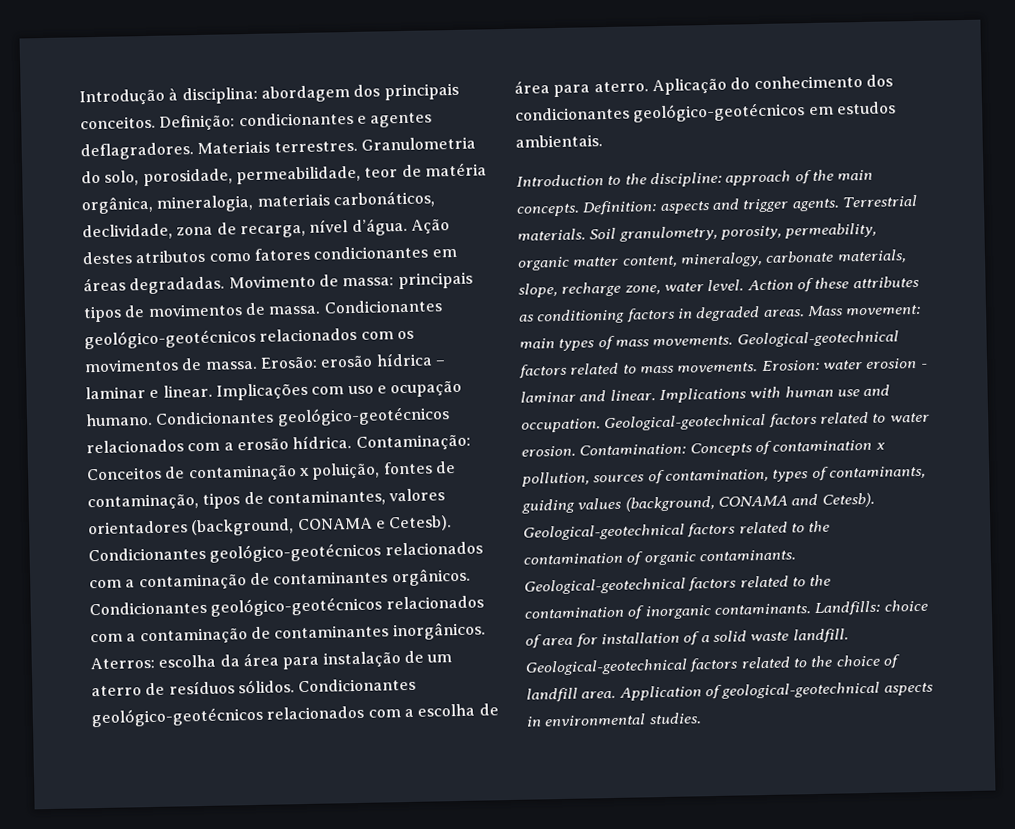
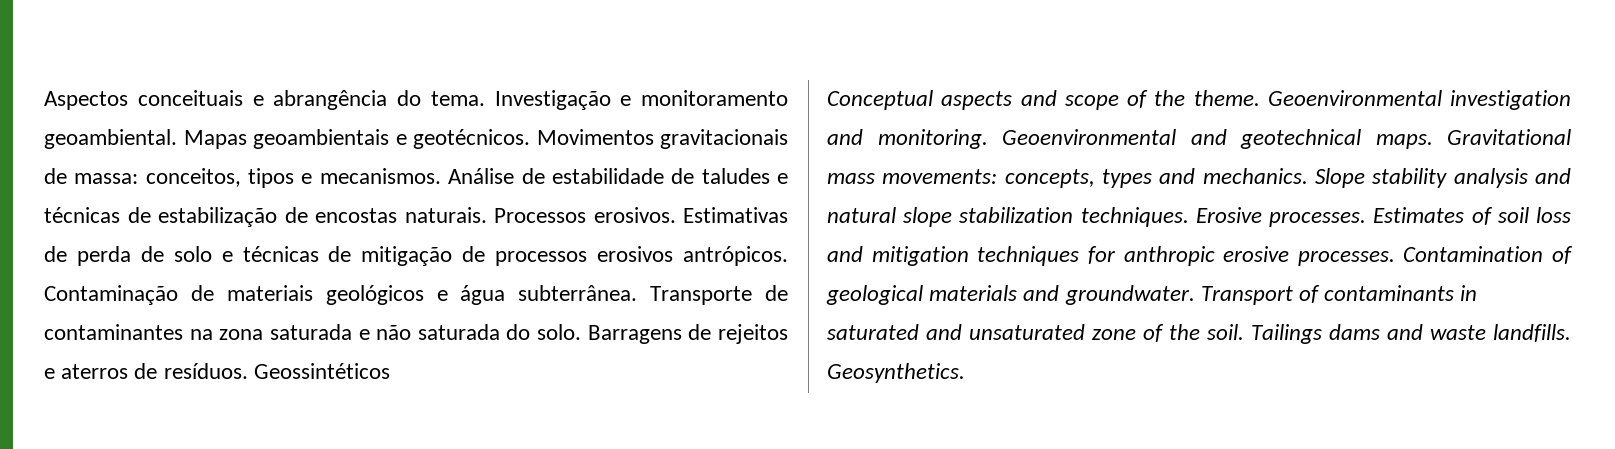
[79,82,459,106] [80,111,433,131] [80,136,476,161] [81,162,487,187] [81,190,435,215] [82,217,450,241] [82,245,457,265] [83,271,473,295] [83,299,442,323] [84,327,414,350] [84,352,446,373] [85,380,463,401] [85,406,450,427] [86,433,471,454] [86,461,456,482] [87,488,446,511] [88,515,453,537] [88,541,483,563] [89,567,471,591] [89,595,484,617] [90,621,486,645] [90,650,453,670] [91,677,417,697] [91,703,499,728] [514,74,893,98] [515,101,896,123] [515,134,603,148] [516,169,874,188] [516,194,918,217] [517,222,878,242] [517,249,907,271] [518,275,920,298] [519,304,922,325] [519,330,899,351] [519,357,928,379] [520,384,891,404] [521,411,930,433] [521,439,885,457] [521,465,926,487] [521,492,875,514] [523,520,831,541] [523,549,796,566] [524,574,832,595] [524,599,928,620] [525,628,849,649] [525,654,901,676] [526,681,934,703] [526,712,702,727] Introdução à disciplina: abordagem dos principais conceitos. Definição: condicionantes e agentes deflagradores. Materiais terrestres. Granulometria do solo, porosidade, permeabilidade, teor de matéria orgânica, mineralogia, materiais carbonáticos, declividade, zona de recarga, nível d’água. Ação destes atributos como fatores condicionantes em áreas degradadas. Movimento de massa: principais tipos de movimentos de massa. Condicionantes geológico-geotécnicos relacionados com os movimentos de massa. Erosão: erosão hídrica – laminar e linear. Implicações com uso e ocupação humano. Condicionantes geológico-geotécnicos relacionados com a erosão hídrica. Contaminação: Conceitos de contaminação x poluição, fontes de contaminação, tipos de contaminantes, valores orientadores (background, CONAMA e Cetesb). Condicionantes geológico-geotécnicos relacionados com a contaminação de contaminantes orgânicos. Condicionantes geológico-geotécnicos relacionados com a contaminação de contaminantes inorgânicos. Aterros: escolha da área para instalação de um aterro de resíduos sólidos. Condicionantes geológico-geotécnicos relacionados com a escolha de área para aterro. Aplicação do conhecimento dos condicionantes geológico-geotécnicos em estudos ambientais. // Introduction to the discipline: approach of the main concepts. Definition: aspects and trigger agents. Terrestrial materials. Soil granulometry, porosity, permeability, organic matter content, mineralogy, carbonate materials, slope, recharge zone, water level. Action of these attributes as conditioning factors in degraded areas. Mass movement: main types of mass movements. Geological-geotechnical factors related to mass movements. Erosion: water erosion - laminar and linear. Implications with human use and occupation. Geological-geotechnical factors related to water erosion. Contamination: Concepts of contamination x pollution, sources of contamination, types of contaminants, guiding values (background, CONAMA and Cetesb). Geological-geotechnical factors related to the contamination of organic contaminants. Geological-geotechnical factors related to the contamination of inorganic contaminants. Landfills: choice of area for installation of a solid waste landfill. Geological-geotechnical factors related to the choice of landfill area. Application of geological-geotechnical aspects in environmental studies. -> [44,90,788,110] [44,129,788,149] [44,168,789,188] [44,207,788,227] [44,246,788,266] [44,285,788,305] [44,324,788,344] [44,363,390,379] [827,90,1571,110] [827,129,1571,149] [827,168,1571,188] [827,207,1571,227] [827,246,1573,266] [826,285,1478,305] [827,324,1571,344] [827,363,965,383] Aspectos conceituais e abrangência do tema. Investigação e monitoramento geoambiental. Mapas geoambientais e geotécnicos. Movimentos gravitacionais de massa: conceitos, tipos e mecanismos. Análise de estabilidade de taludes e técnicas de estabilização de encostas naturais. Processos erosivos. Estimativas de perda de solo e técnicas de mitigação de processos erosivos antrópicos. Contaminação de materiais geológicos e água subterrânea. Transporte de contaminantes na zona saturada e não saturada do solo. Barragens de rejeitos e aterros de resíduos. Geossintéticos // Conceptual aspects and scope of the theme. Geoenvironmental investigation and monitoring. Geoenvironmental and geotechnical maps. Gravitational mass movements: concepts, types and mechanics. Slope stability analysis and natural slope stabilization techniques. Erosive processes. Estimates of soil loss and mitigation techniques for anthropic erosive processes. Contamination of geological materials and groundwater. Transport of contaminants in saturated and unsaturated zone of the soil. Tailings dams and waste landfills. Geosynthetics.

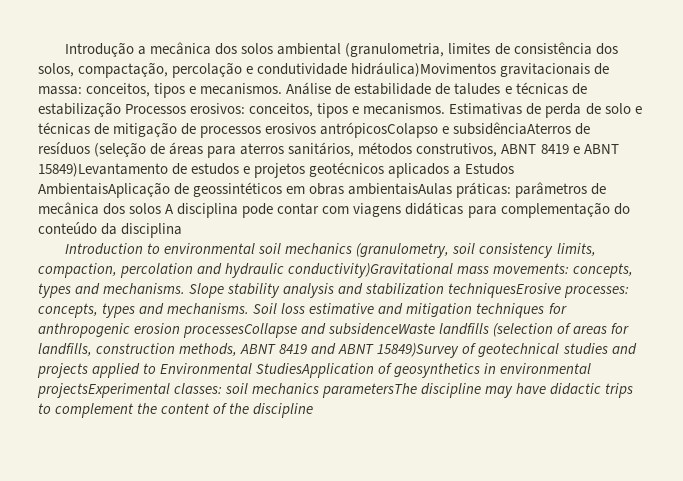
[44,90,788,110] [44,129,654,149] Aspectos conceituais e abrangência do tema. Investigação e monitoramento geoambiental. Mapas geoambientais e geotécnicos. Movimentos -> [65,42,618,57] [38,62,497,78] Introdução a mecânica dos solos ambiental (granulometria, limites de consistência dos solos, compactação, percolação e condutividade hidráulica)Movimentos
[284,207,676,223] de encostas naturais. Processos erosivos. -> [125,103,446,118] Processos erosivos: conceitos, tipos e mecanismos.
[682,246,788,266] [44,285,788,305] [44,324,788,344] [44,363,390,379] [827,90,1571,110] [827,129,1571,149] antrópicos. Contaminação de materiais geológicos e água subterrânea. Transporte de contaminantes na zona saturada e não saturada do solo. Barragens de rejeitos e aterros de resíduos. Geossintéticos // Conceptual aspects and scope of the theme. Geoenvironmental investigation and monitoring. Geoenvironmental and geotechnical maps. Gravitational -> [320,122,591,138] [38,142,619,158] [38,162,515,178] [38,182,607,198] [38,202,630,218] [38,222,183,238] [65,243,596,258] [38,263,454,278] antrópicosColapso e subsidênciaAterros de resíduos (seleção de áreas para aterros sanitários, métodos construtivos, ABNT 8419 e ABNT 15849)Levantamento de estudos e projetos geotécnicos aplicados a Estudos AmbientaisAplicação de geossintéticos em obras ambientaisAulas práticas: parâmetros de mecânica dos solos A disciplina pode contar com viagens didáticas para complementação do conteúdo da disciplina // Introduction to environmental soil mechanics (granulometry, soil consistency limits, compaction, percolation and hydraulic conductivity)Gravitational
[1202,168,1308,184] mechanics. -> [103,283,186,294] mechanisms.
[827,207,1571,227] [827,246,1573,266] [826,285,1478,305] [827,324,1571,344] [827,363,965,383] natural slope stabilization techniques. Erosive processes. Estimates of soil loss and mitigation techniques for anthropic erosive processes. Contamination of geological materials and groundwater. Transport of contaminants in saturated and unsaturated zone of the soil. Tailings dams and waste landfills. Geosynthetics. -> [365,283,630,298] [38,303,567,318] [38,323,630,338] [38,343,637,358] [37,363,592,378] [37,383,634,398] [38,403,314,418] stabilization techniquesErosive processes: concepts, types and mechanisms. Soil loss estimative and mitigation techniques for anthropogenic erosion processesCollapse and subsidenceWaste landfills (selection of areas for landfills, construction methods, ABNT 8419 and ABNT 15849)Survey of geotechnical studies and projects applied to Environmental StudiesApplication of geosynthetics in environmental projectsExperimental classes: soil mechanics parametersThe discipline may have didactic trips to complement the content of the discipline

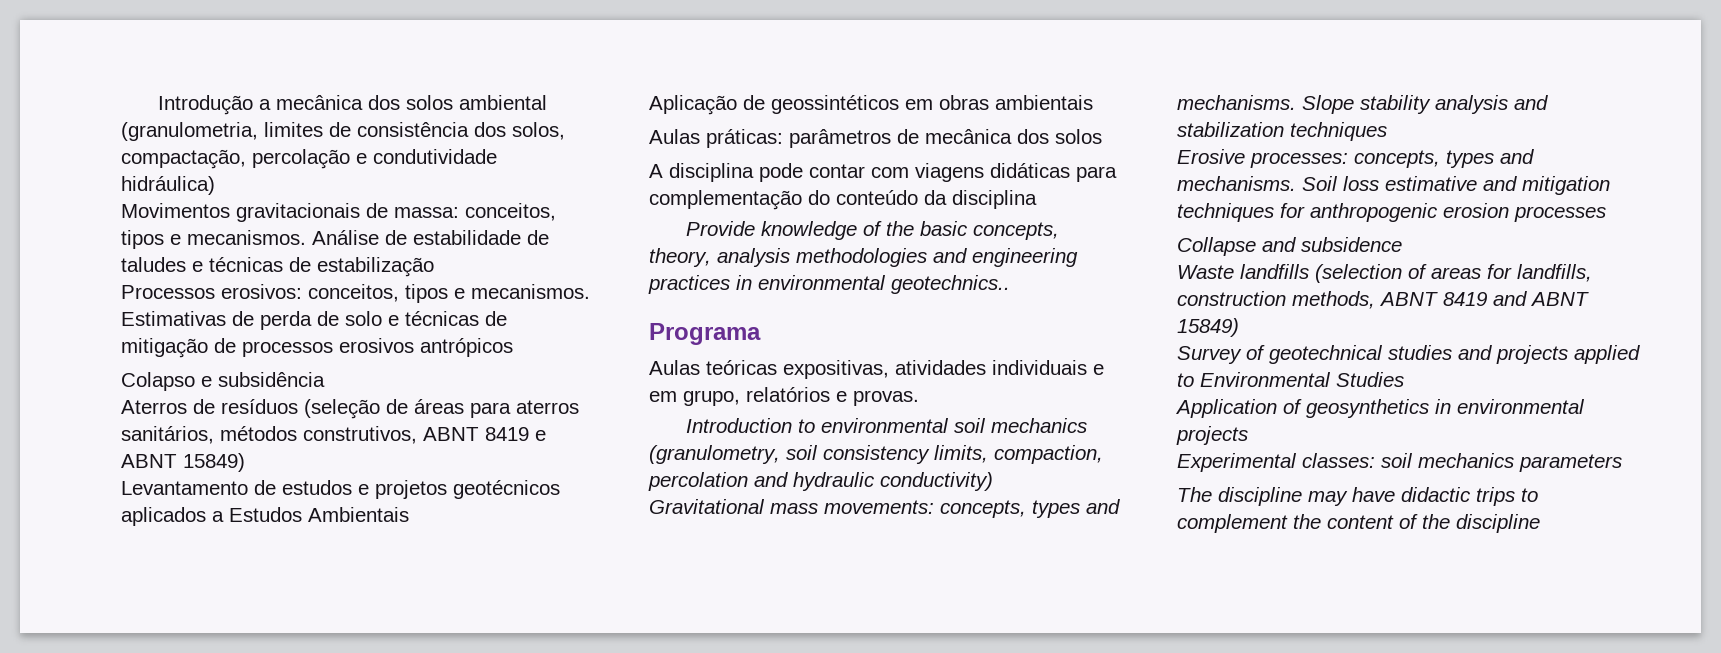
[351,62,497,77] hidráulica)Movimentos -> [121,176,215,195] [121,203,230,218] hidráulica) // Movimentos
(121, 109) none -> (434, 267) //
[320,122,572,138] antrópicosColapso e subsidênciaAterros -> [420,338,513,357] [121,372,325,391] [121,400,187,414] antrópicos // Colapso e subsidência // Aterros
[38,163,168,177] 15849)Levantamento -> [183,453,245,472] [121,481,248,495] 15849) // Levantamento
[38,182,170,198] AmbientaisAplicação -> [308,507,409,522] [649,95,737,115] Ambientais // Aplicação
[348,183,453,195] ambientaisAulas -> [995,95,1093,110] [649,129,700,144] ambientais // Aulas
(162, 208) none -> (1102, 136) //
(183, 230) none -> [685,221,1059,240] [649,248,1078,267] [648,275,1010,294] [649,323,761,345] [649,360,1104,379] [649,387,919,406] // Provide knowledge of the basic concepts, theory, analysis methodologies and engineering practices in environmental geotechnics.. // Programa // Aulas teóricas expositivas, atividades individuais e em grupo, relatórios e provas.
[288,263,454,278] conductivity)Gravitational -> [880,472,993,491] [649,499,765,514] conductivity) // Gravitational
[448,283,562,298] techniquesErosive -> [1290,122,1387,141] [1177,149,1245,164] techniques // Erosive
[183,323,436,338] processesCollapse and subsidenceWaste -> [1514,206,1606,222] [1177,237,1402,256] [1177,265,1234,279] processes // Collapse and subsidence // Waste
[377,343,460,358] 15849)Survey -> [1177,318,1239,337] [1177,346,1242,364] 15849) // Survey
[256,363,375,378] StudiesApplication -> [1336,372,1404,387] [1175,399,1277,418] Studies // Application
[37,383,170,398] projectsExperimental -> [1176,426,1248,445] [1177,453,1297,472] projects // Experimental
[322,383,418,398] parametersThe -> [1519,454,1622,472] [1177,487,1212,502] parameters // The

